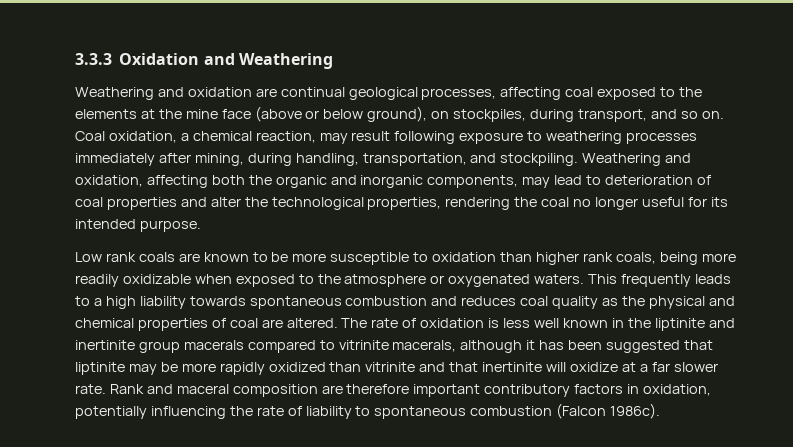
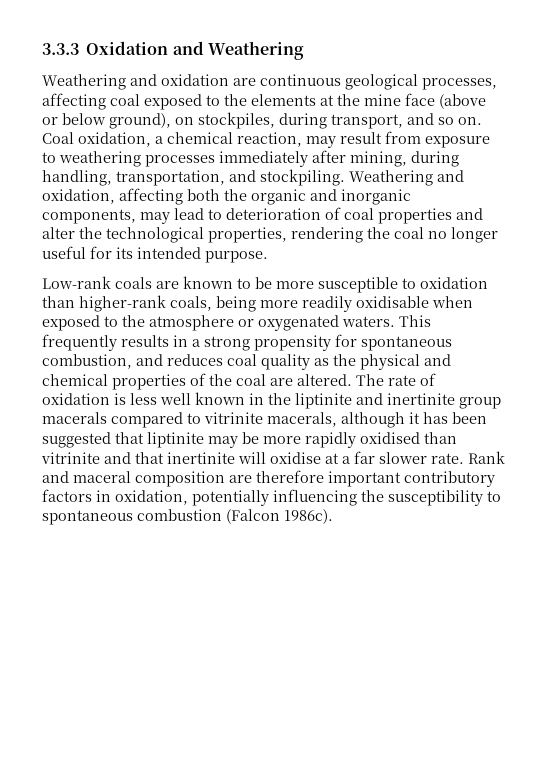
[280,87,345,97] continual -> [260,74,341,86] continuous
[394,131,456,144] following -> [385,131,421,144] from
[75,252,136,262] Low rank -> [42,276,111,289] Low-rank
[535,252,613,265] higher rank -> [79,295,166,312] higher-rank
[122,274,191,284] oxidizable -> [356,296,429,308] oxidisable
[694,274,731,284] [75,296,428,309] leads to a high liability towards spontaneous combustion -> [121,334,452,351] [42,354,132,369] results in a strong propensity for spontaneous combustion,
(226, 323) none -> [209,374,232,386] the
[268,362,326,372] oxidized -> [360,432,420,444] oxidised
[569,362,618,372] oxidize -> [270,452,321,464] oxidise
[256,406,352,419] rate of liability -> [388,490,483,506] susceptibility

